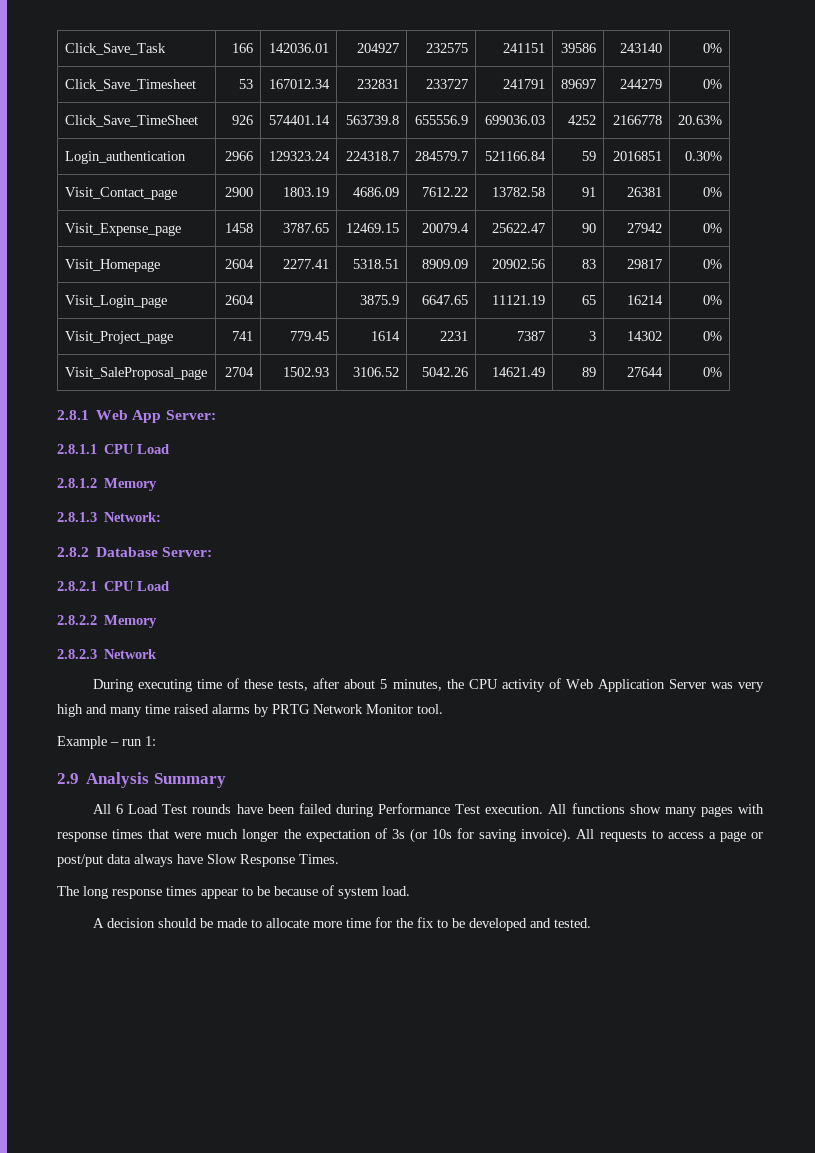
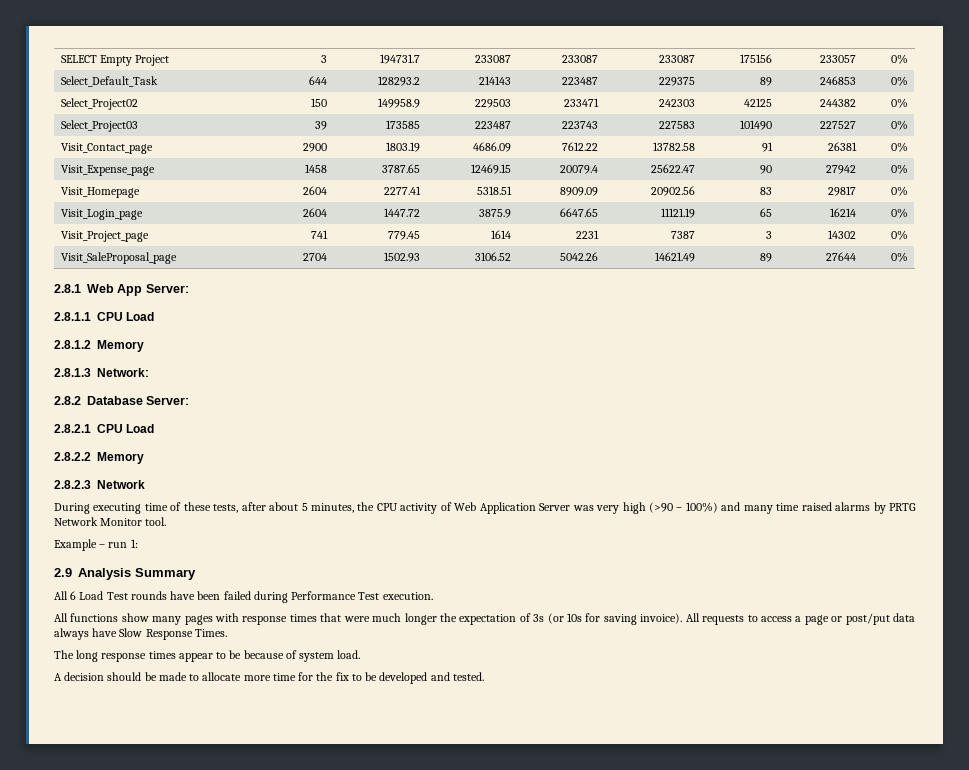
[64,43,166,55] [232,43,254,53] [269,43,330,53] [357,43,400,53] [426,43,469,53] [503,43,546,53] [561,43,597,53] [620,43,663,53] [703,43,723,53] [64,79,196,91] [239,79,254,89] [269,79,331,89] [357,79,400,89] [426,79,469,89] [503,79,546,89] [561,79,597,89] [620,79,663,89] [703,79,723,89] [64,115,198,127] [232,115,254,125] [269,115,331,125] [346,115,400,125] [415,115,469,125] [485,115,546,125] [568,115,597,125] [613,115,663,125] [678,115,723,125] [64,151,186,164] [225,151,254,161] [269,151,331,161] [346,151,400,161] [415,151,469,161] [485,151,547,161] [582,151,597,161] [613,151,663,161] [685,151,723,161] Click_Save_Task | 166 | 142036.01 | 204927 | 232575 | 241151 | 39586 | 243140 | 0% // Click_Save_Timesheet | 53 | 167012.34 | 232831 | 233727 | 241791 | 89697 | 244279 | 0% // Click_Save_TimeSheet | 926 | 574401.14 | 563739.8 | 655556.9 | 699036.03 | 4252 | 2166778 | 20.63% // Login_authentication | 2966 | 129323.24 | 224318.7 | 284579.7 | 521166.84 | 59 | 2016851 | 0.30% -> [60,55,170,66] [321,55,328,63] [380,54,421,64] [475,55,512,63] [562,55,599,63] [659,55,696,63] [740,54,773,63] [820,55,857,63] [891,54,909,64] [60,76,158,87] [309,76,328,85] [378,76,421,86] [479,76,512,85] [562,77,599,85] [659,77,696,86] [760,77,773,86] [820,76,857,85] [891,76,909,86] [60,98,138,110] [311,98,328,107] [378,98,421,108] [475,99,512,108] [564,98,600,107] [659,99,696,107] [744,98,773,107] [820,99,857,107] [891,98,909,108] [60,120,138,132] [315,121,328,130] [386,120,421,129] [475,121,512,129] [562,121,599,129] [659,121,696,129] [740,120,773,130] [820,121,857,129] [891,120,909,130] SELECT Empty Project | 3 | 194731.7 | 233087 | 233087 | 233087 | 175156 | 233057 | 0% // Select_Default_Task | 644 | 128293.2 | 214143 | 223487 | 229375 | 89 | 246853 | 0% // Select_Project02 | 150 | 149958.9 | 229503 | 233471 | 242303 | 42125 | 244382 | 0% // Select_Project03 | 39 | 173585 | 223487 | 223743 | 227583 | 101490 | 227527 | 0%
(255, 300) none -> [384,208,421,217] 1447.72
(83, 710) none -> [648,502,718,513] (>90 – 100%)
(544, 809) none -> (433, 596) //

